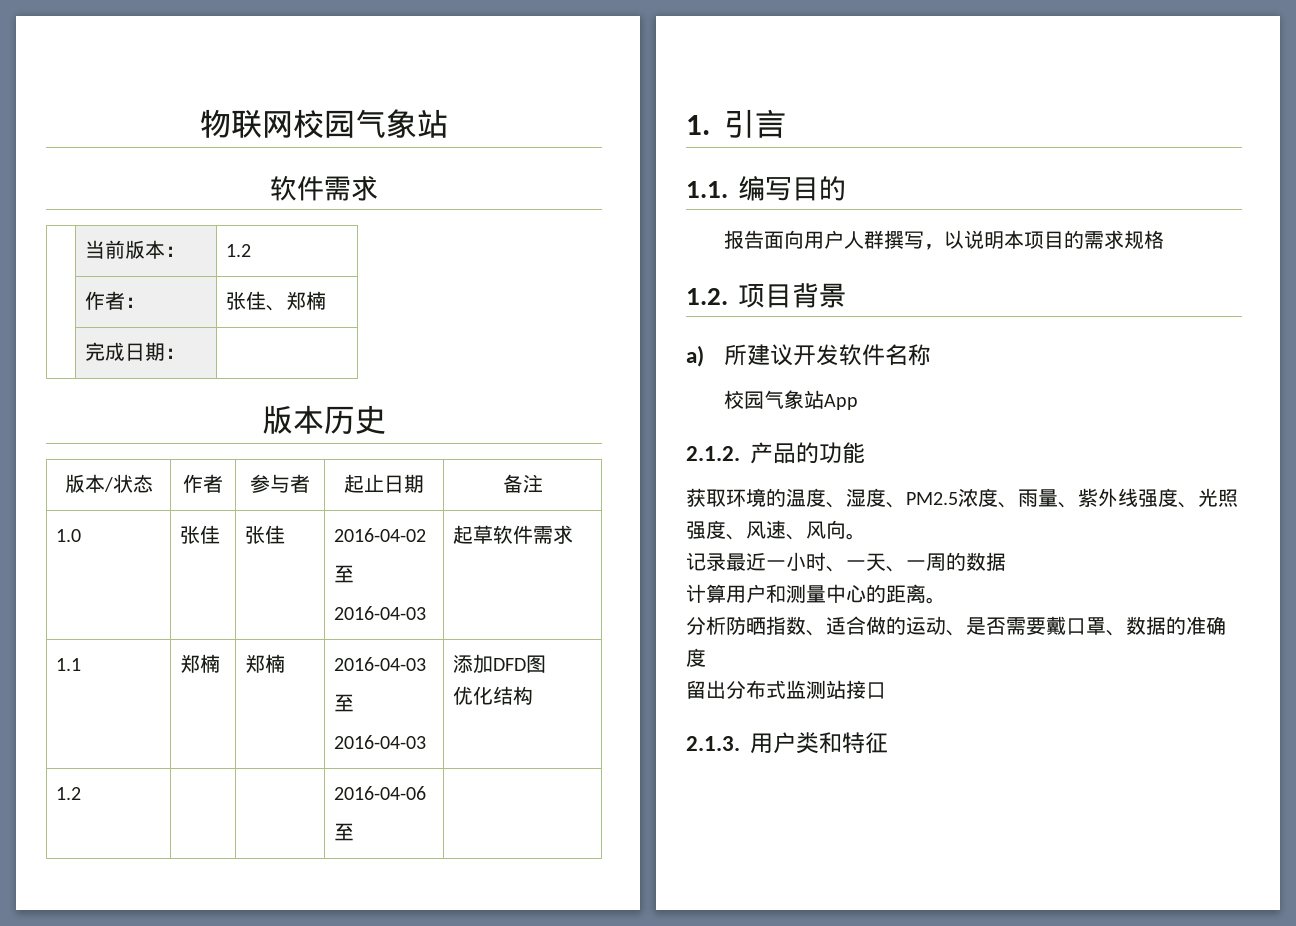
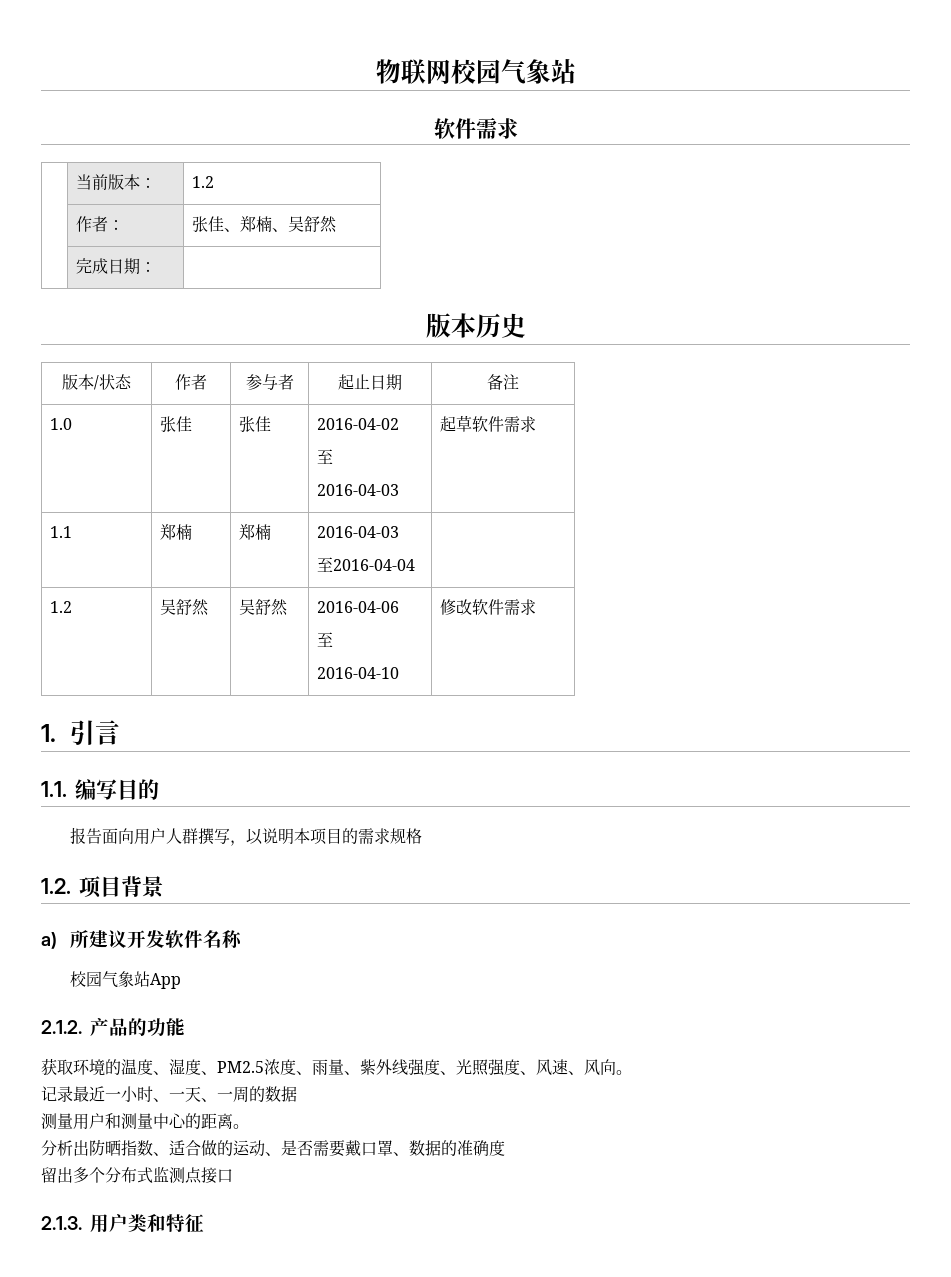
(326, 300) none -> [272,216,338,233] 、吴舒然
[333,735,426,749] [452,654,546,674] [452,686,533,705] [55,787,81,800] [333,786,426,800] [333,823,354,841] // 2016-04-03 | 添加DFD图 // 优化结构 // 1.2 | | | 2016-04-06 // 至 | -> [333,559,416,571] [50,601,73,613] [160,599,210,616] [239,599,289,616] [317,601,400,613] [317,632,334,647] [317,667,400,679] [440,599,537,615] 2016-04-04 | // 1.2 | 吴舒然 | 吴舒然 | 2016-04-06 // 至 // 2016-04-10 | 修改软件需求
[686,584,726,603] 计算 -> [41,1113,73,1129] 测量
(726, 625) none -> [73,1140,89,1156] 出
(726, 689) none -> [73,1167,105,1183] 多个
[826,680,846,699] 站 -> [185,1167,202,1184] 点

